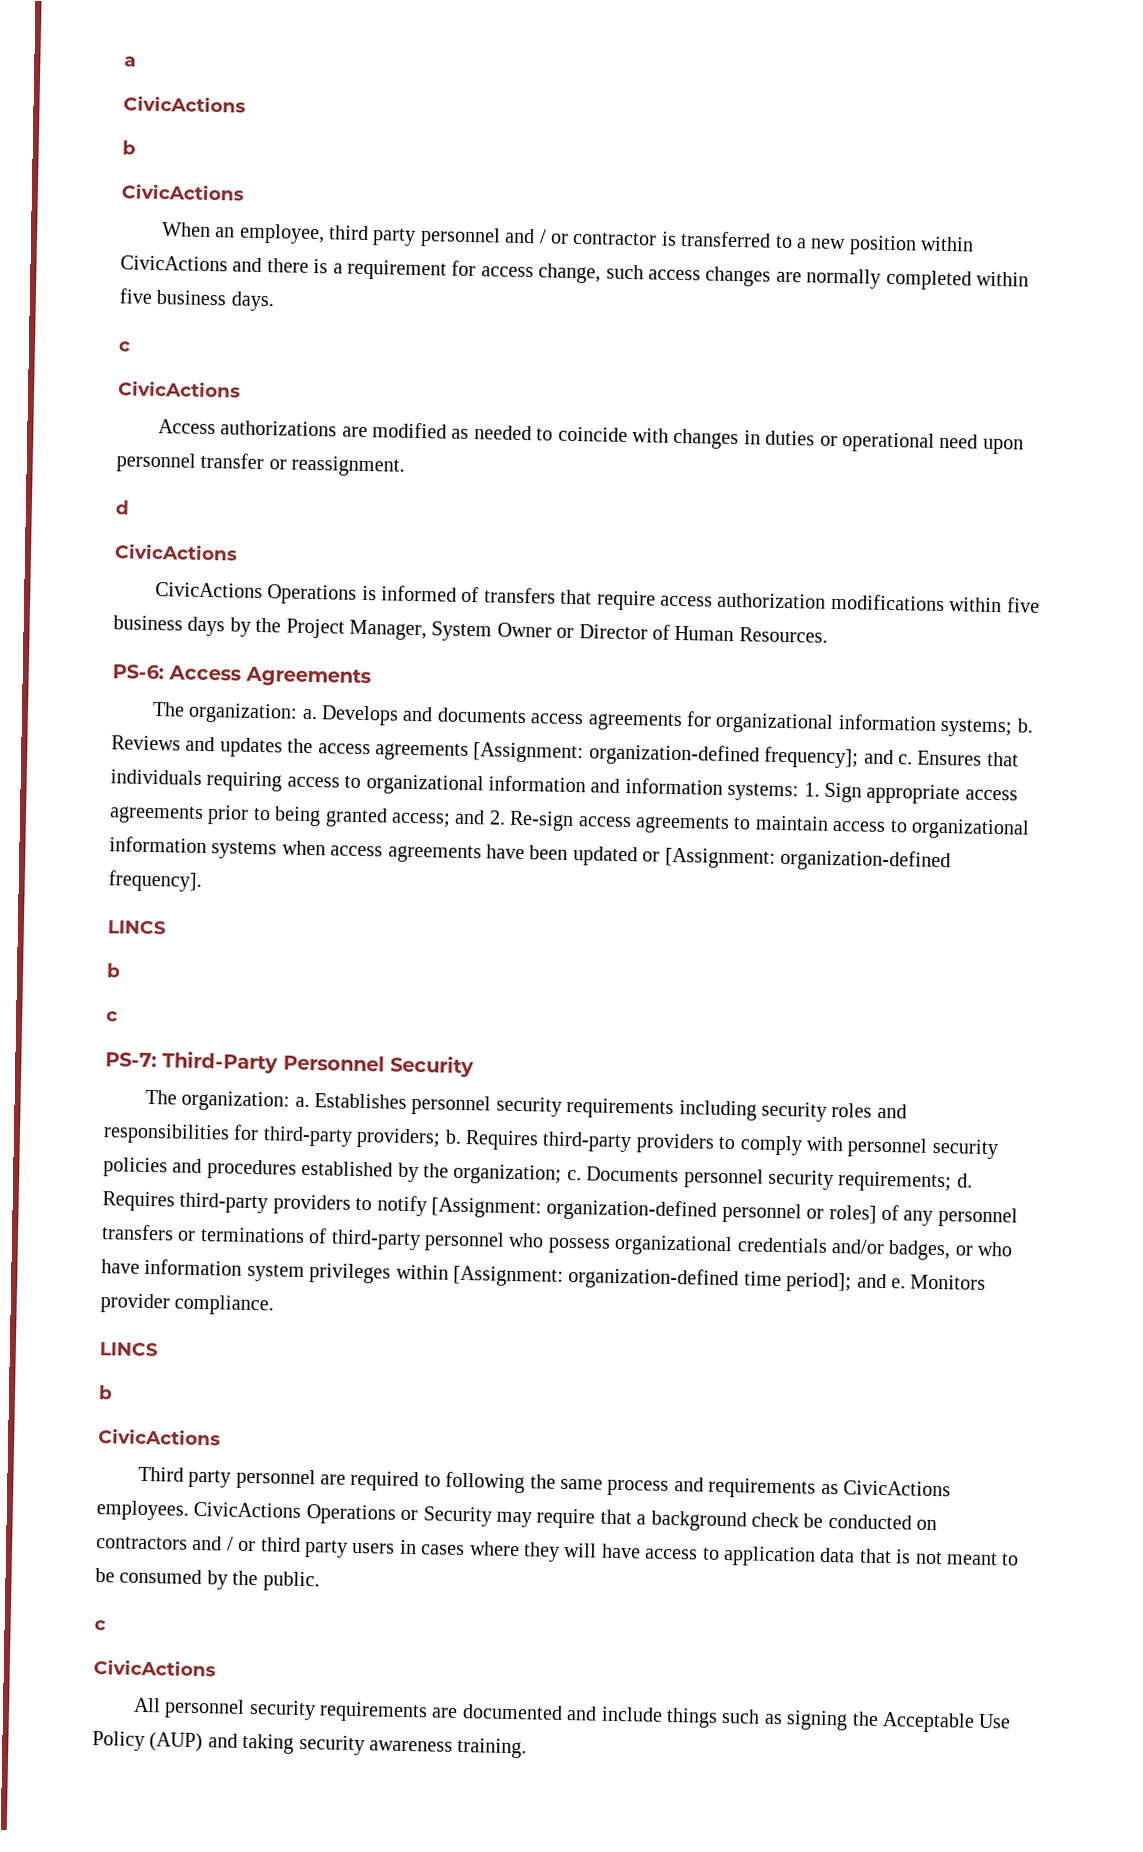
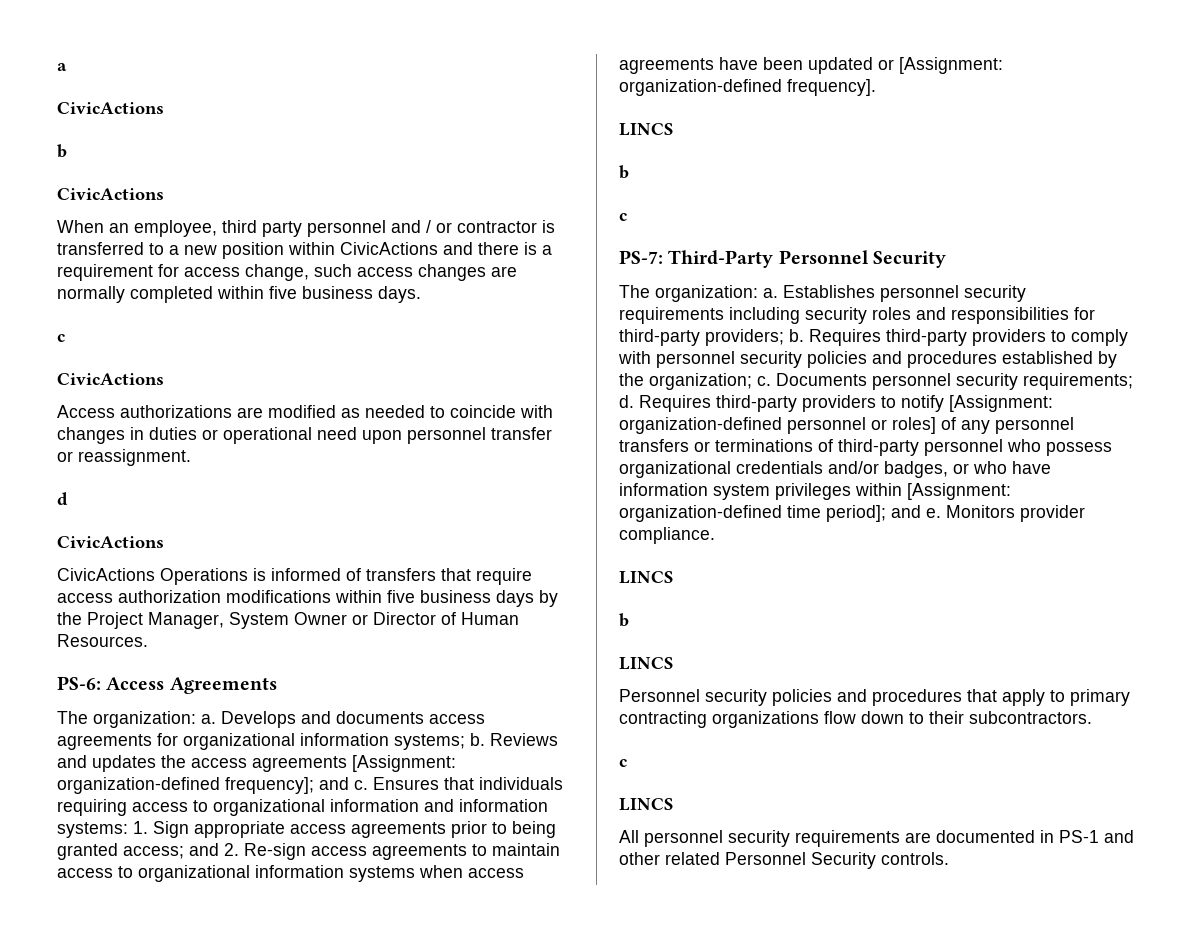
[98,1428,221,1446] [137,1466,951,1499] [96,1500,938,1532] [96,1535,1020,1567] [95,1568,320,1592] [94,1620,106,1631] [93,1659,216,1677] CivicActions // Third party personnel are required to following the same process and requirements as CivicActions employees. CivicActions Operations or Security may require that a background check be conducted on contractors and / or third party users in cases where they will have access to application data that is not meant to be consumed by the public. // c // CivicActions -> [619,657,673,670] [619,689,1130,706] [619,711,1092,728] [619,759,627,767] [619,798,673,811] LINCS // Personnel security policies and procedures that apply to primary contracting organizations flow down to their subcontractors. // c // LINCS
[566,1706,1012,1733] [92,1731,528,1759] and include things such as signing the Acceptable Use Policy (AUP) and taking security awareness training. -> [1040,830,1134,843] [619,852,949,869] in PS-1 and other related Personnel Security controls.

